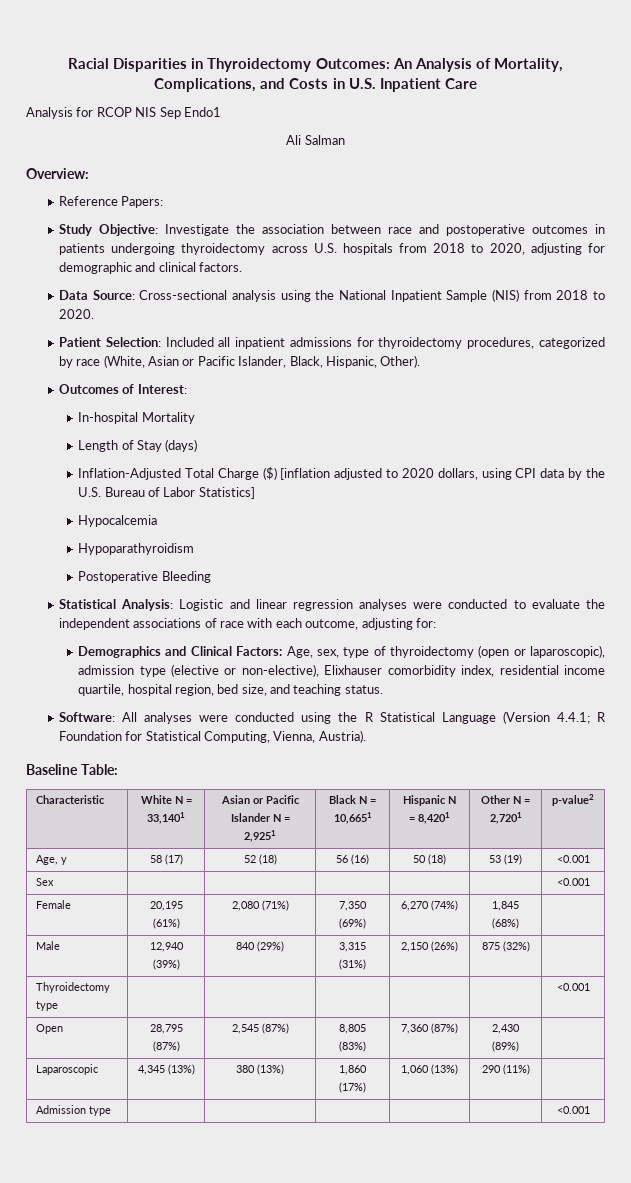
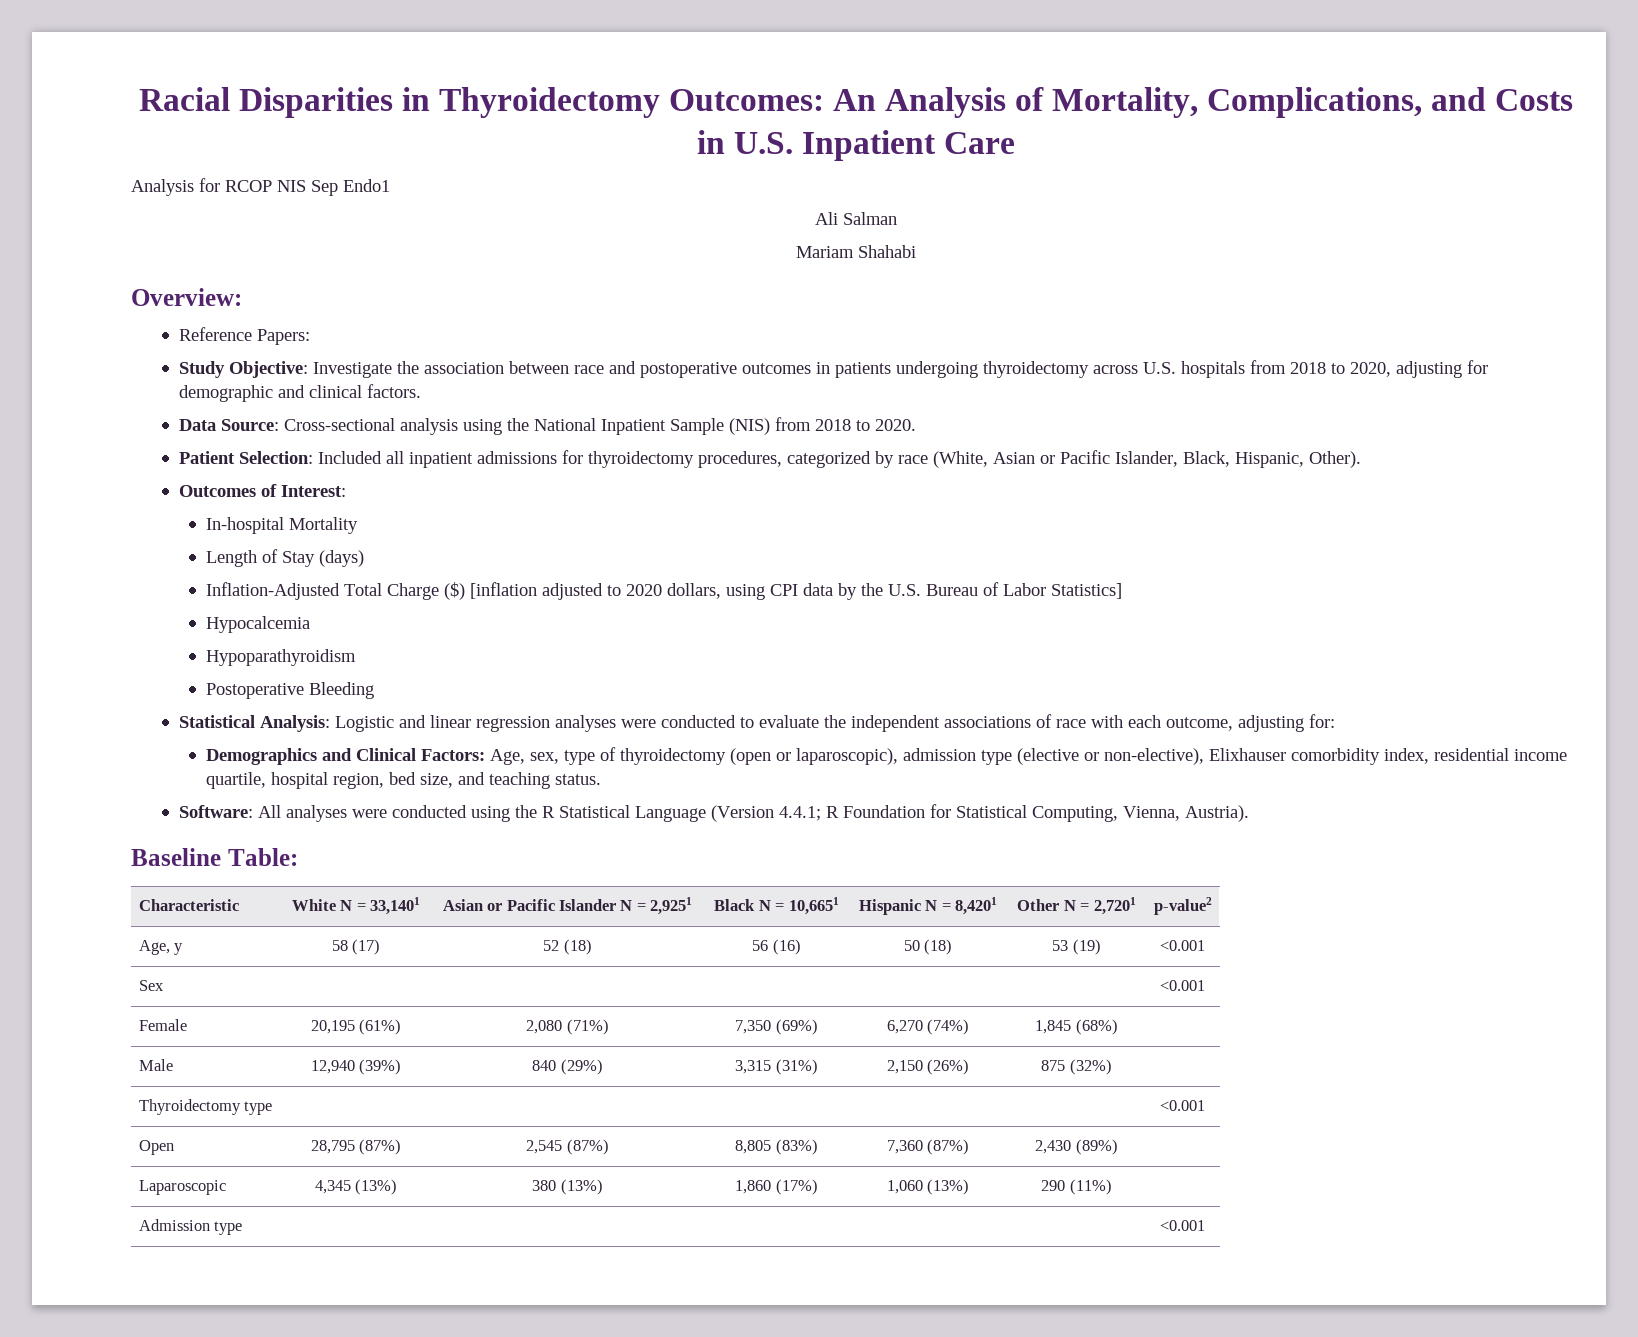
(345, 140) none -> [796,245,916,258] // Mariam Shahabi

